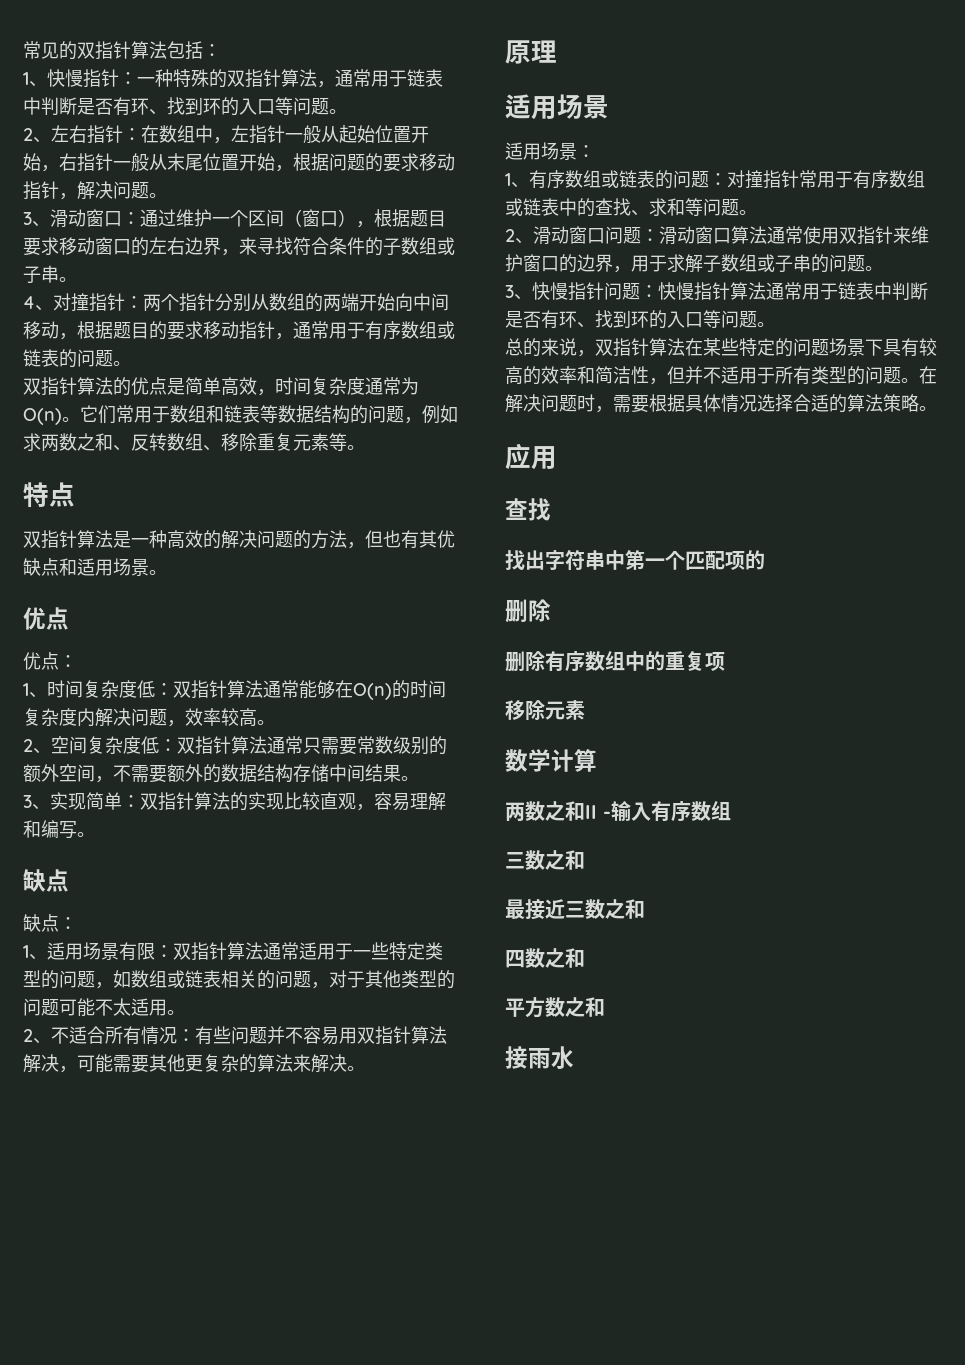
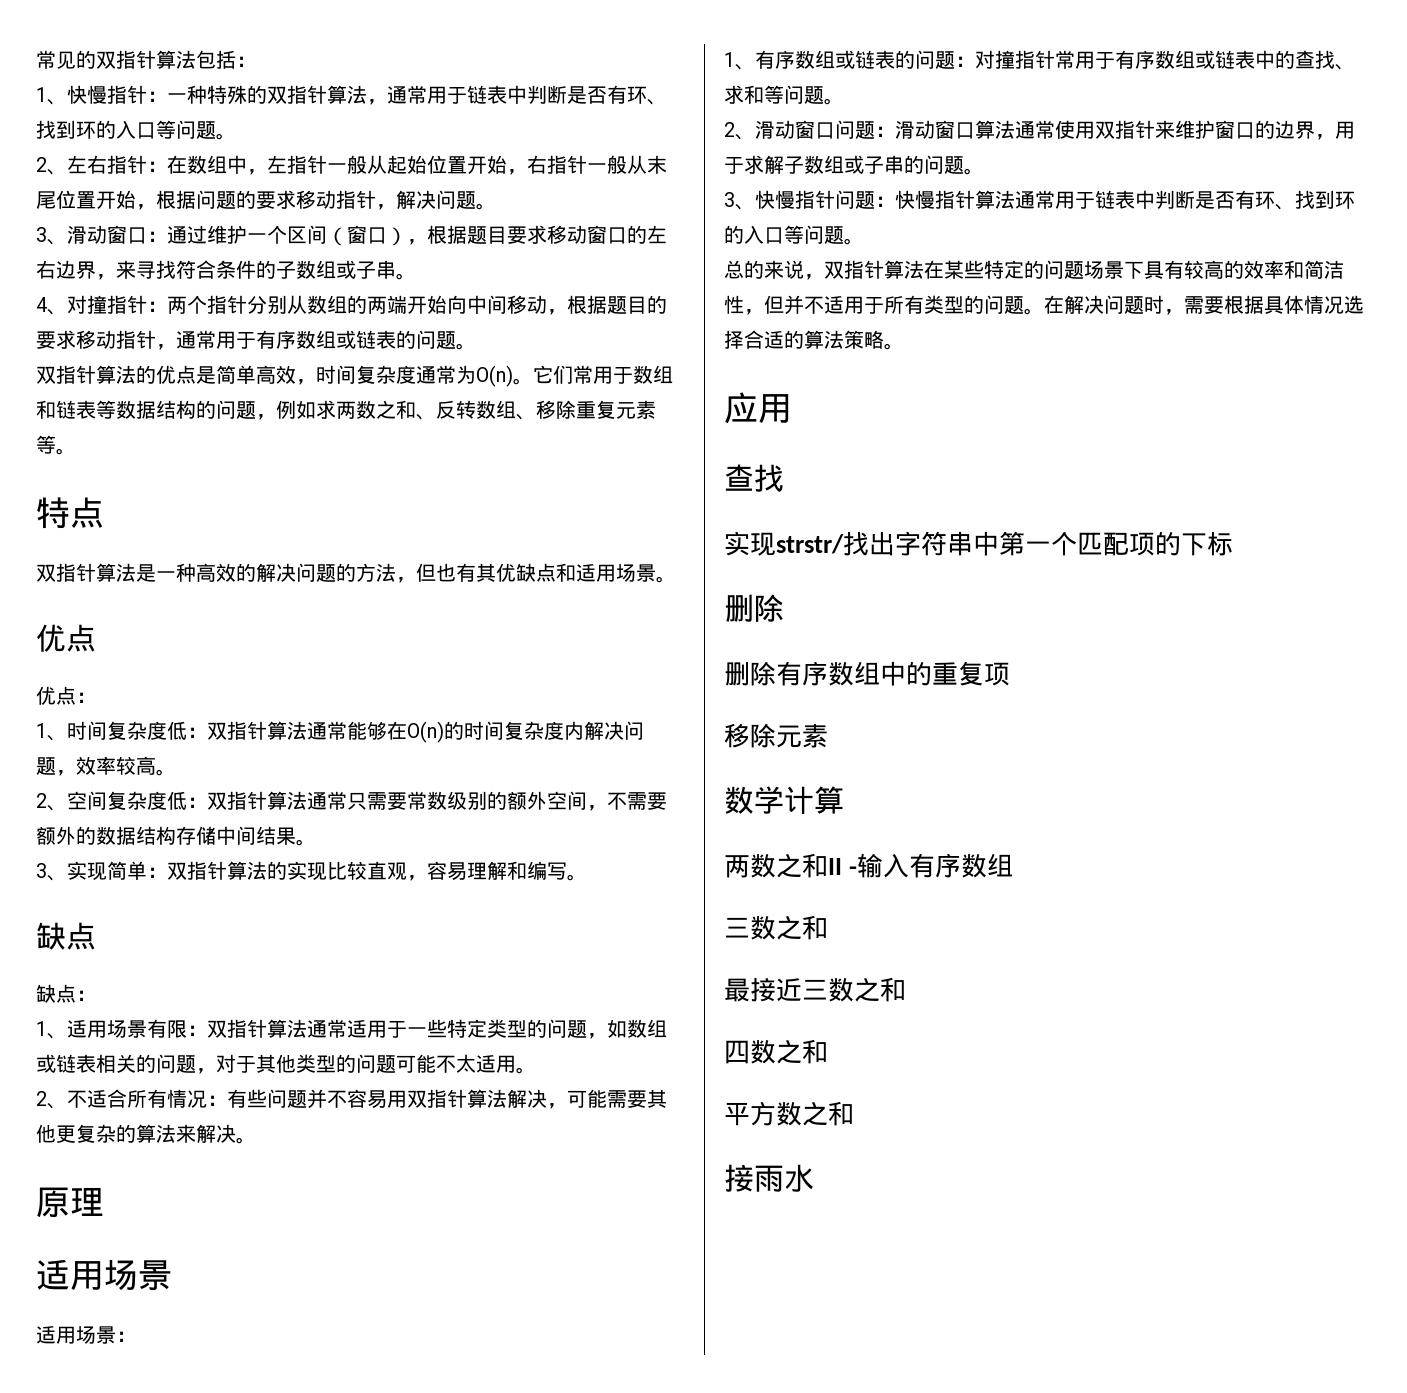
(551, 509) none -> [724,531,844,556] 实现strstr/
(765, 560) none -> [1181,531,1233,556] 下标

